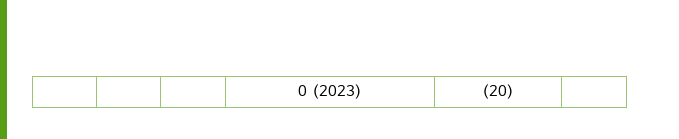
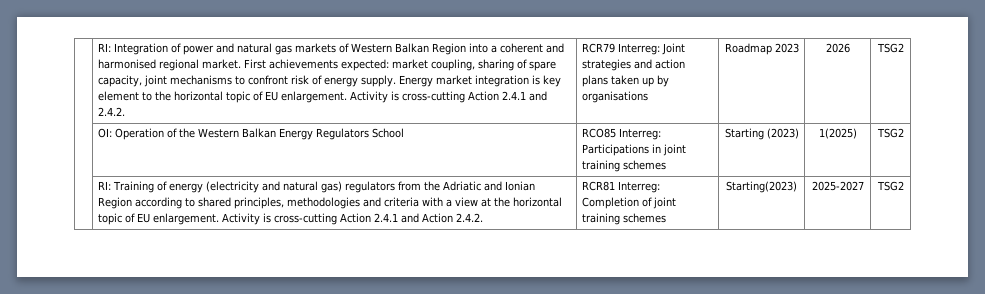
[298,84,362,99] [482,84,514,99] | | | 0 (2023) | (20) | -> [98,43,565,55] [98,59,557,71] [98,75,562,87] [98,91,548,103] [98,107,126,116] [582,43,686,55] [582,59,686,71] [582,75,670,87] [582,91,649,103] [724,43,799,55] [825,43,850,53] [876,43,904,53] [98,128,405,140] [582,128,662,140] [582,144,687,156] [582,160,667,172] [724,128,799,140] [818,128,857,139] [876,128,904,138] [98,181,536,193] [98,197,563,209] [98,213,484,225] [582,181,661,193] [582,197,677,209] [582,213,667,225] [726,181,797,193] [811,181,864,191] [876,181,904,191] | RI: Integration of power and natural gas markets of Western Balkan Region into a coherent and harmonised regional market. First achievements expected: market coupling, sharing of spare capacity, joint mechanisms to confront risk of energy supply. Energy market integration is key element to the horizontal topic of EU enlargement. Activity is cross-cutting Action 2.4.1 and 2.4.2. | RCR79 Interreg: Joint strategies and action plans taken up by organisations | Roadmap 2023 | 2026 | TSG2 // | OI: Operation of the Western Balkan Energy Regulators School | RCO85 Interreg: Participations in joint training schemes | Starting (2023) | 1(2025) | TSG2 // | RI: Training of energy (electricity and natural gas) regulators from the Adriatic and Ionian Region according to shared principles, methodologies and criteria with a view at the horizontal topic of EU enlargement. Activity is cross-cutting Action 2.4.1 and Action 2.4.2. | RCR81 Interreg: Completion of joint training schemes | Starting(2023) | 2025-2027 | TSG2

